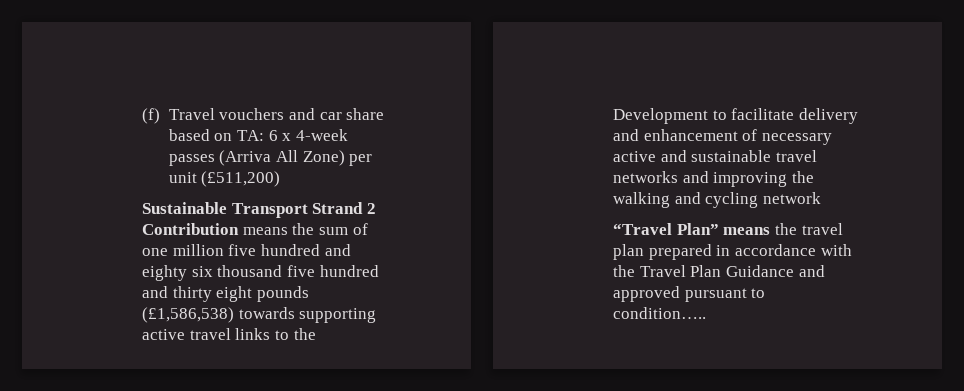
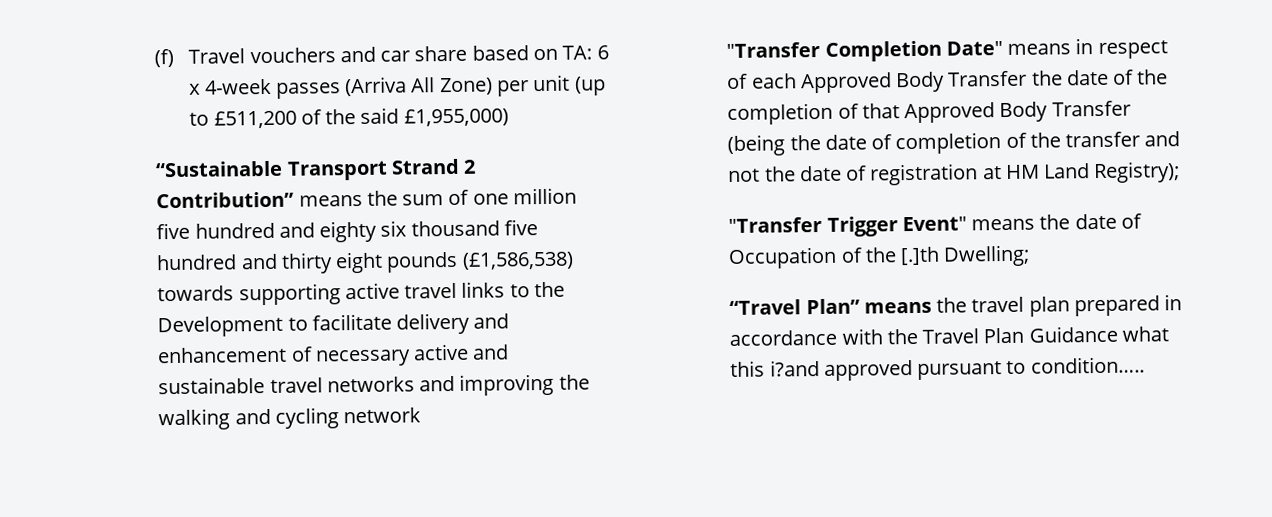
[201,171,281,187] [142,202,228,214] (£511,200) // Sustainable -> [574,76,606,96] [189,107,509,129] [155,160,284,178] (up to £511,200 of the said £1,955,000) // “Sustainable
[142,223,240,235] Contribution -> [156,191,295,209] Contribution”
(822, 198) none -> [726,38,1168,62] [727,69,1169,94] [727,100,1131,126] [727,131,1181,156] [728,161,1181,186] [728,213,1142,237] [728,244,1031,269] // "Transfer Completion Date" means in respect of each Approved Body Transfer the date of the completion of that Approved Body Transfer (being the date of completion of the transfer and not the date of registration at HM Land Registry); // "Transfer Trigger Event" means the date of Occupation of the [.]th Dwelling;
[798,265,825,277] and -> [1121,326,1169,342] [730,360,820,377] what this i?and

